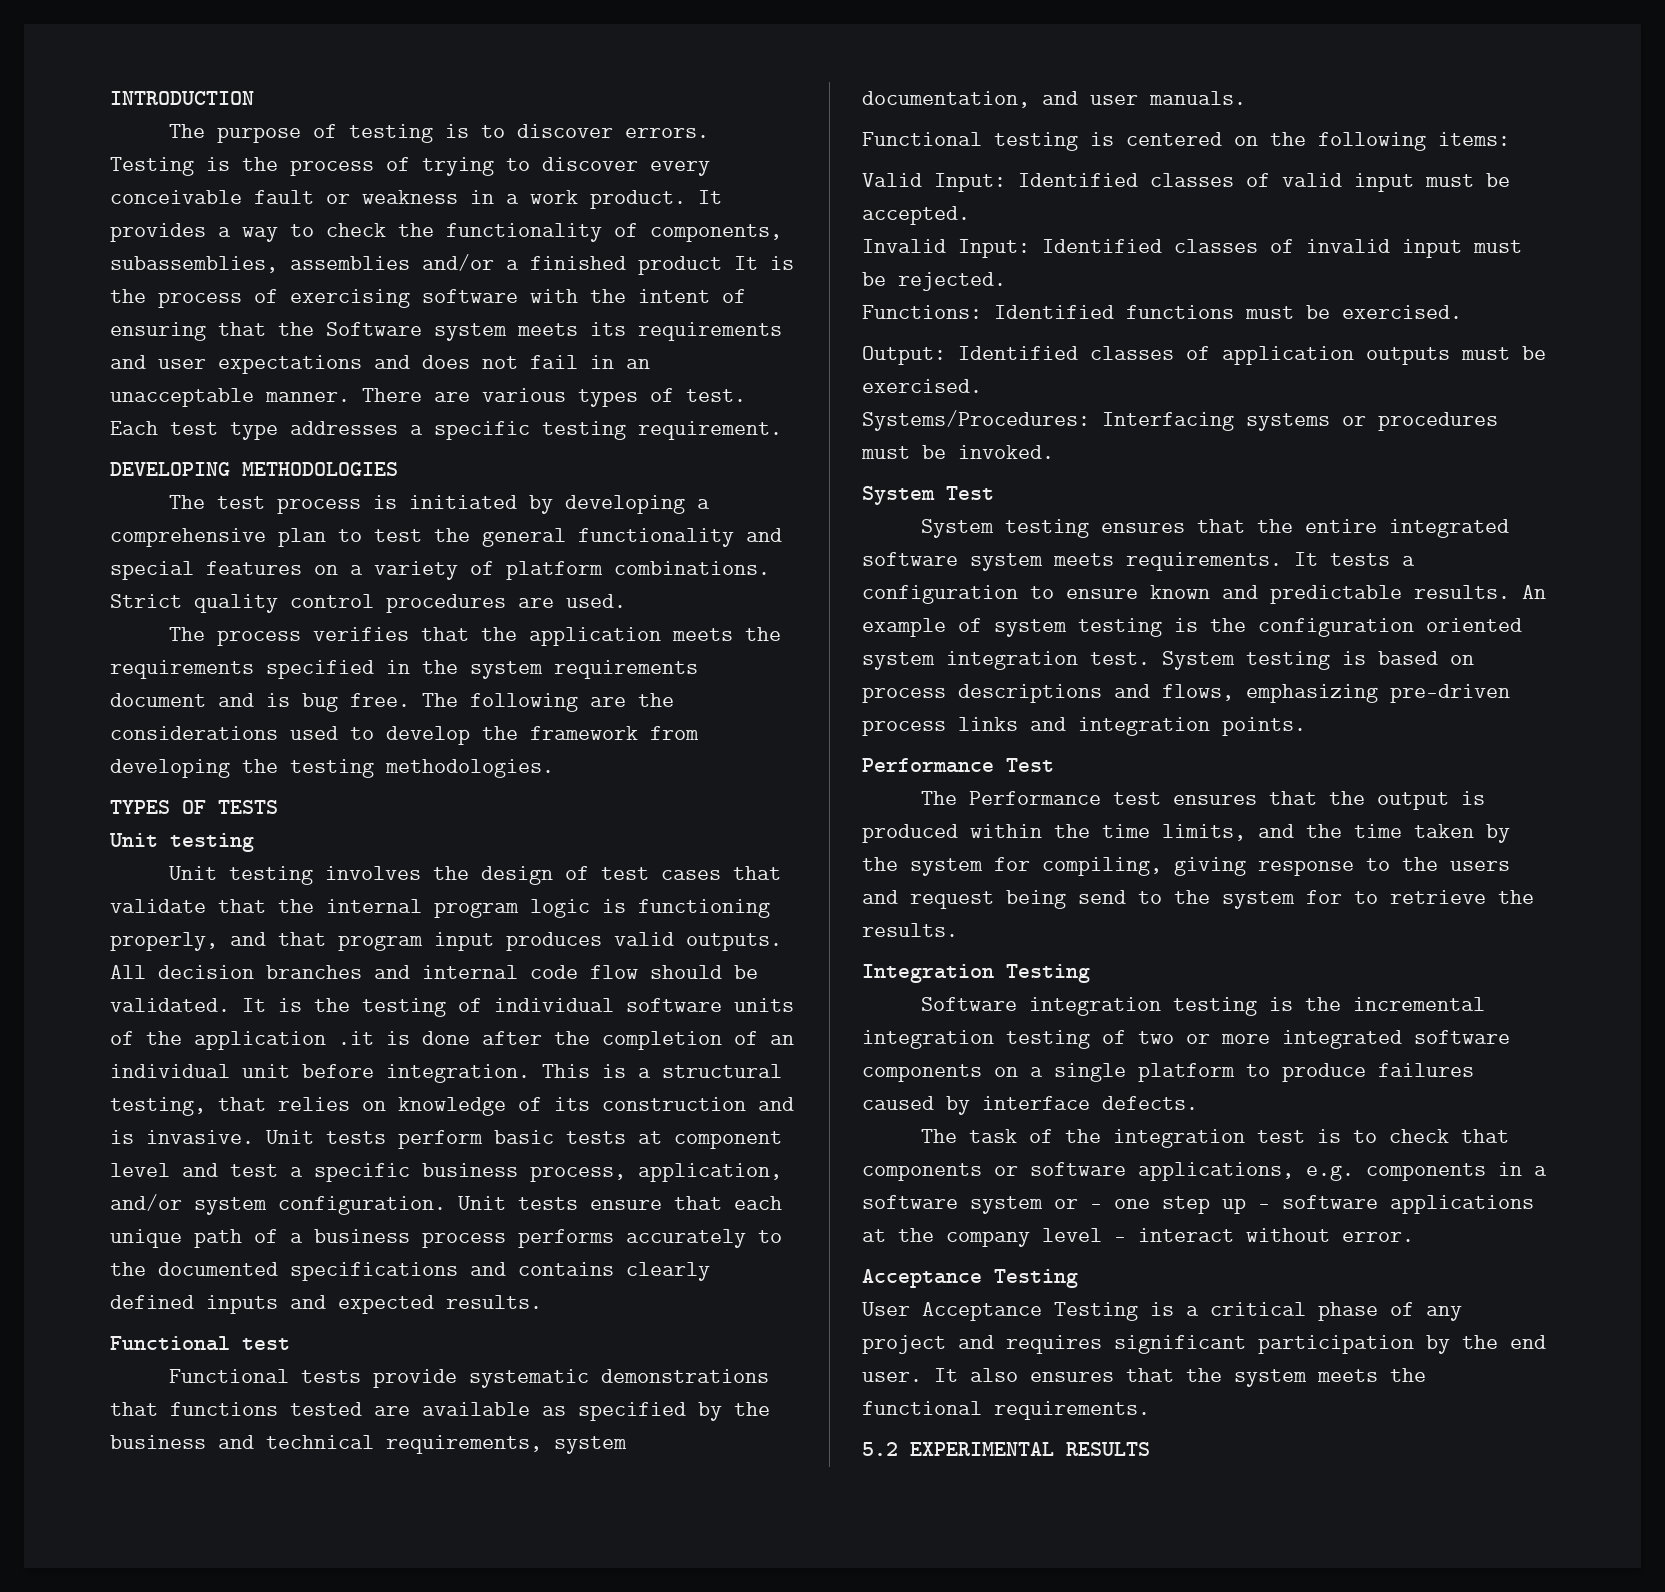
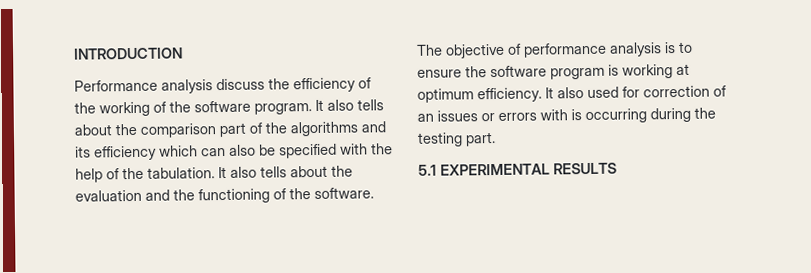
[168,124,709,143] [110,157,710,176] [110,190,722,209] [110,223,782,242] [110,254,794,275] [110,289,746,308] [110,322,782,341] [110,355,650,374] [110,388,746,407] [110,421,782,440] [110,462,398,476] [168,495,710,514] [110,528,782,547] [110,561,770,580] [110,594,626,613] [168,627,781,646] [110,660,698,679] [110,693,674,712] [110,726,699,745] [110,759,554,778] [110,800,278,814] [109,833,254,852] [168,866,781,885] [110,899,770,918] [110,932,782,951] [110,965,758,979] [110,998,794,1017] [110,1031,794,1050] [110,1064,782,1083] [110,1097,794,1116] [110,1130,782,1149] [110,1163,782,1182] [110,1194,782,1215] [110,1229,782,1248] [110,1262,710,1281] [110,1295,542,1314] [110,1336,290,1351] [168,1369,769,1388] [110,1402,770,1421] [110,1435,627,1454] [862,91,1246,108] [862,132,1510,151] [862,173,1510,192] [862,206,970,225] [862,239,1522,258] [862,272,1006,291] [862,305,1462,319] [862,346,1546,365] [862,379,982,393] [862,410,1498,431] [861,445,1054,459] [862,486,994,505] [920,519,1509,538] [862,552,1415,571] [862,585,1546,604] [862,618,1522,637] [862,651,1474,670] [862,684,1510,703] [862,717,1306,736] [862,758,1054,773] [920,791,1485,810] [862,824,1510,843] [862,857,1510,876] [862,890,1534,909] [862,923,958,937] [862,964,1090,983] [920,997,1485,1016] [862,1030,1510,1049] [862,1063,1474,1082] [862,1096,1198,1115] [920,1129,1509,1148] [862,1162,1547,1181] [862,1195,1534,1214] [862,1228,1414,1247] [862,1269,1078,1288] [862,1302,1462,1321] [862,1335,1546,1354] [862,1368,1426,1387] [862,1401,1150,1420] [862,1442,898,1456] The purpose of testing is to discover errors. Testing is the process of trying to discover every conceivable fault or weakness in a work product. It provides a way to check the functionality of components, subassemblies, assemblies and/or a finished product It is the process of exercising software with the intent of ensuring that the Software system meets its requirements and user expectations and does not fail in an unacceptable manner. There are various types of test. Each test type addresses a specific testing requirement. // DEVELOPING METHODOLOGIES // The test process is initiated by developing a comprehensive plan to test the general functionality and special features on a variety of platform combinations. Strict quality control procedures are used. // The process verifies that the application meets the requirements specified in the system requirements document and is bug free. The following are the considerations used to develop the framework from developing the testing methodologies. // TYPES OF TESTS // Unit testing // Unit testing involves the design of test cases that validate that the internal program logic is functioning properly, and that program input produces valid outputs. All decision branches and internal code flow should be validated. It is the testing of individual software units of the application .it is done after the completion of an individual unit before integration. This is a structural testing, that relies on knowledge of its construction and is invasive. Unit tests perform basic tests at component level and test a specific business process, application, and/or system configuration. Unit tests ensure that each unique path of a business process performs accurately to the documented specifications and contains clearly defined inputs and expected results. // Functional test // Functional tests provide systematic demonstrations that functions tested are available as specified by the business and technical requirements, system documentation, and user manuals. // Functional testing is centered on the following items: // Valid Input: Identified classes of valid input must be accepted. // Invalid Input: Identified classes of invalid input must be rejected. // Functions: Identified functions must be exercised. // Output: Identified classes of application outputs must be exercised. // Systems/Procedures: Interfacing systems or procedures must be invoked. // System Test // System testing ensures that the entire integrated software system meets requirements. It tests a configuration to ensure known and predictable results. An example of system testing is the configuration oriented system integration test. System testing is based on process descriptions and flows, emphasizing pre-driven process links and integration points. // Performance Test // The Performance test ensures that the output is produced within the time limits, and the time taken by the system for compiling, giving response to the users and request being send to the system for to retrieve the results. // Integration Testing // Software integration testing is the incremental integration testing of two or more integrated software components on a single platform to produce failures caused by interface defects. // The task of the integration test is to check that components or software applications, e.g. components in a software system or – one step up – software applications at the company level – interact without error. // Acceptance Testing // User Acceptance Testing is a critical phase of any project and requires significant participation by the end user. It also ensures that the system meets the functional requirements. // 5.2 -> [74,77,372,94] [74,99,384,117] [74,121,386,138] [75,143,393,161] [75,165,353,183] [75,187,374,204] [416,41,693,59] [417,63,690,80] [417,85,727,103] [417,107,716,124] [417,132,496,147] [418,164,437,176] Performance analysis discuss the efficiency of the working of the software program. It also tells about the comparison part of the algorithms and its efficiency which can also be specified with the help of the tabulation. It also tells about the evaluation and the functioning of the software. The objective of performance analysis is to ensure the software program is working at optimum efficiency. It also used for correction of an issues or errors with is occurring during the testing part. // 5.1

